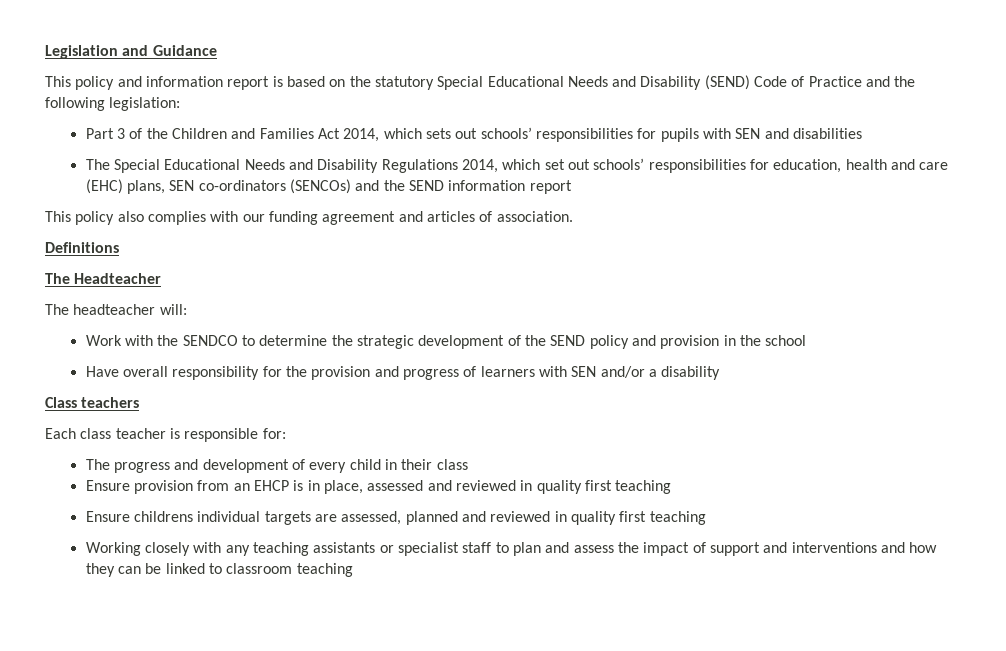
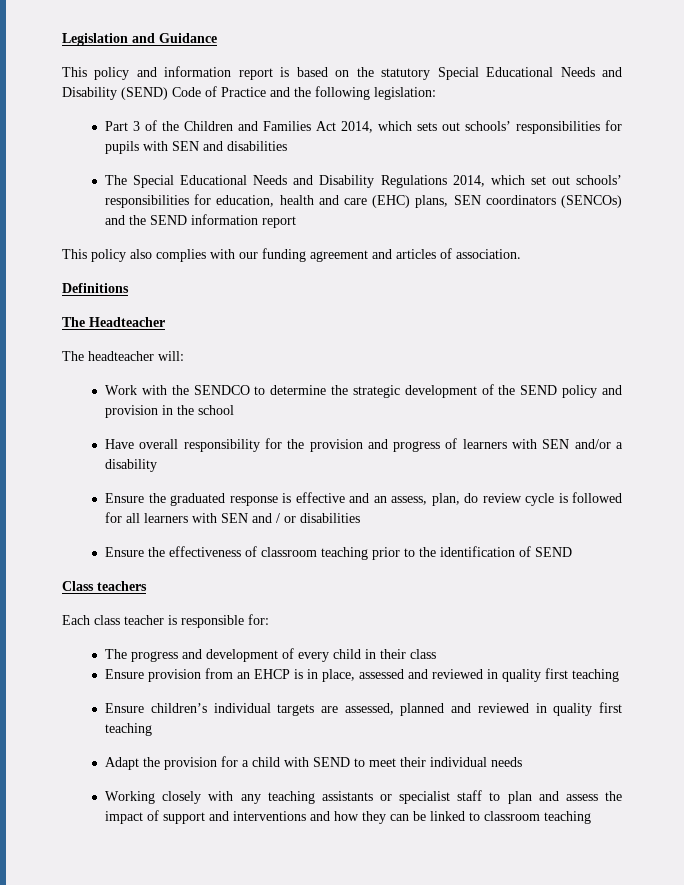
[198,180,286,191] co-ordinators -> [485,195,556,205] coordinators
(721, 373) none -> [105,492,623,506] [105,512,361,523] [105,546,573,560] // Ensure the graduated response is effective and an assess, plan, do review cycle is followed for all learners with SEN and / or disabilities // Ensure the effectiveness of classroom teaching prior to the identification of SEND
[134,511,194,522] childrens -> [150,703,207,713] children’s
(706, 518) none -> [105,756,523,770] // Adapt the provision for a child with SEND to meet their individual needs

